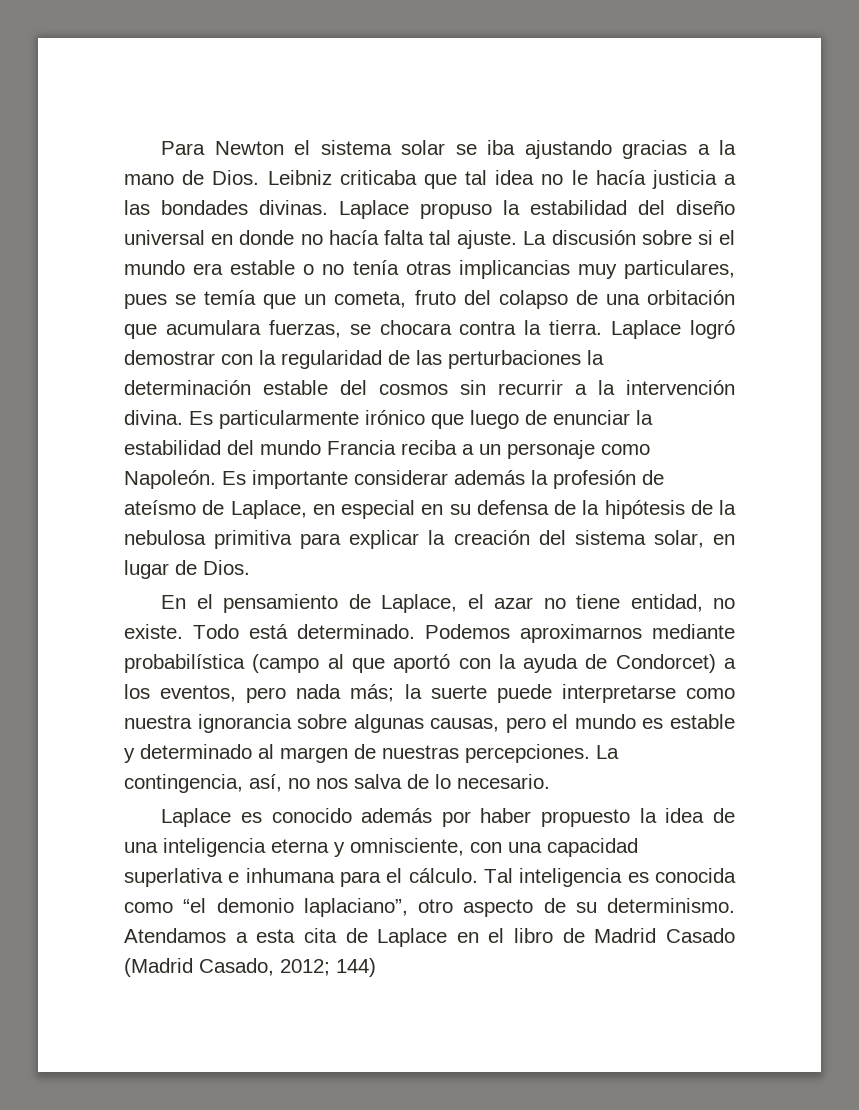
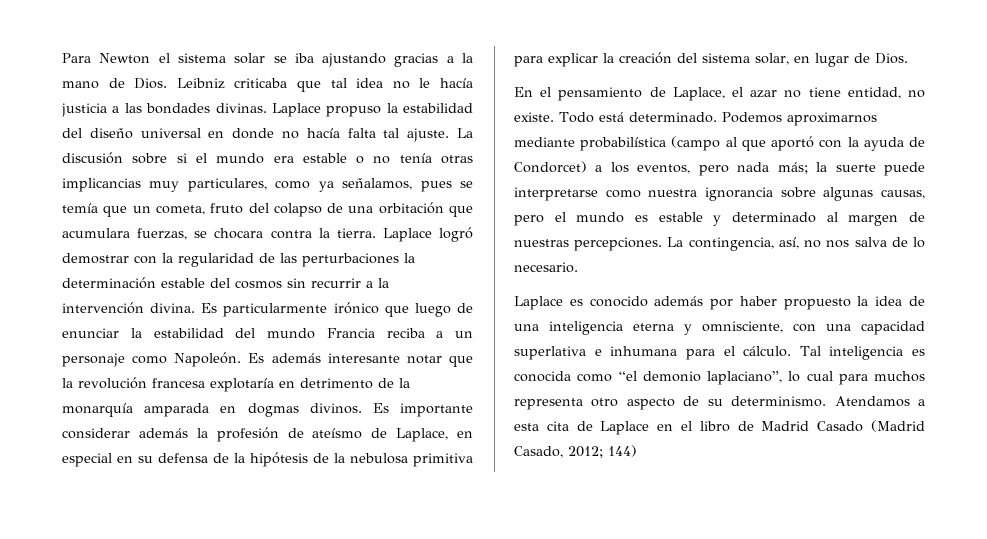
(735, 269) none -> [275,178,413,192] como ya señalamos,
(246, 478) none -> [271,353,474,367] [62,377,410,392] [62,403,389,417] además interesante notar que la revolución francesa explotaría en detrimento de la monarquía amparada en dogmas divinos. Es
(408, 907) none -> [788,371,925,385] [514,398,583,410] lo cual para muchos representa

